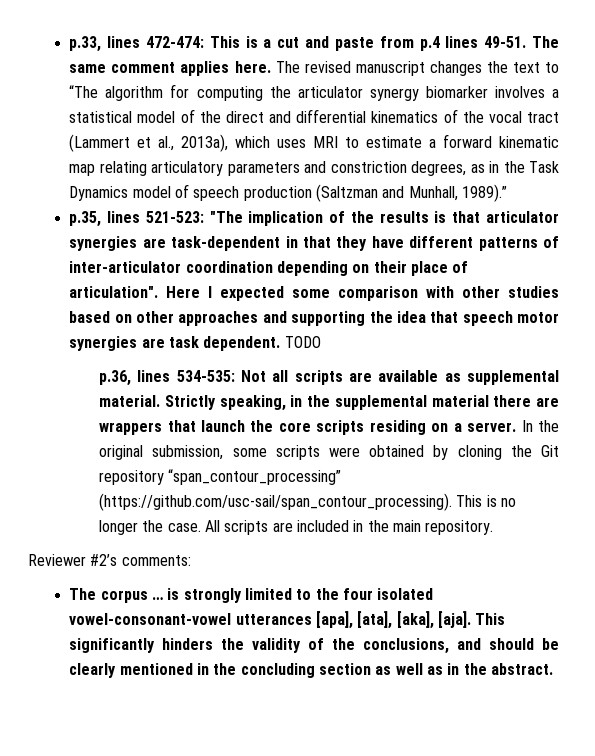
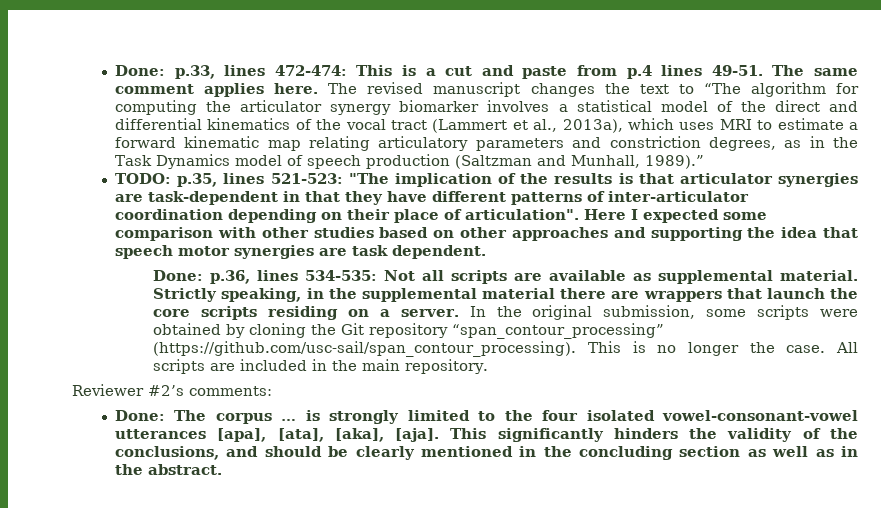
(69, 44) none -> [115,65,166,76] Done:
(507, 193) none -> [115,173,172,184] TODO:
[284,336,321,348] TODO // -> [153,270,204,281] // Done:
(191, 560) none -> [115,410,166,421] Done:

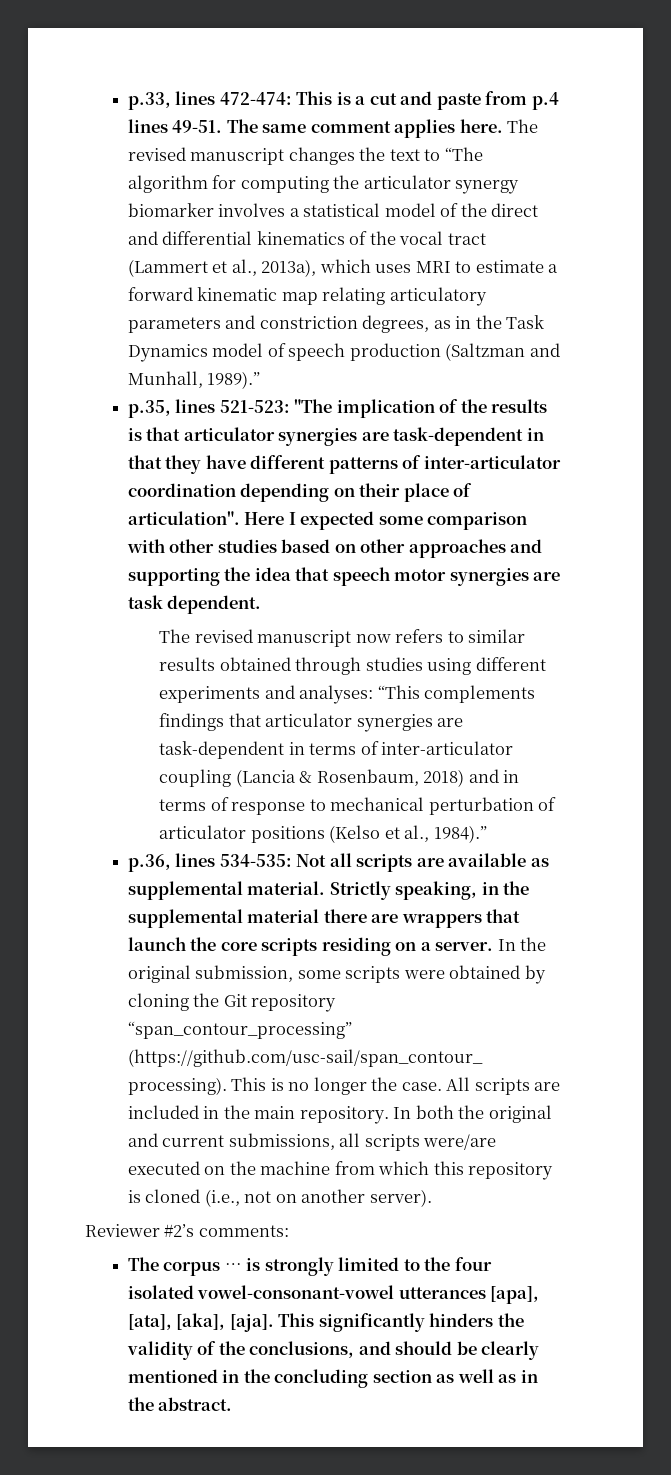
[115,65,166,76] Done: -> (127, 101) none
[115,173,172,184] TODO: -> (261, 380) none
[153,270,204,281] Done: -> [159,629,526,647] [159,657,546,675] [159,685,536,704] [159,713,464,732] [159,741,514,759] [159,769,520,787] [159,797,557,815] [159,825,487,843] The revised manuscript now refers to similar results obtained through studies using different experiments and analyses: “This complements findings that articulator synergies are task-dependent in terms of inter-articulator coupling (Lancia & Rosenbaum, 2018) and in terms of response to mechanical perturbation of articulator positions (Kelso et al., 1984).” //
(489, 366) none -> [393,1105,552,1123] [127,1133,497,1151] [127,1161,554,1180] [127,1189,432,1207] In both the original and current submissions, all scripts were/are executed on the machine from which this repository is cloned (i.e., not on another server).
[115,410,166,421] Done: -> (289, 1231) none

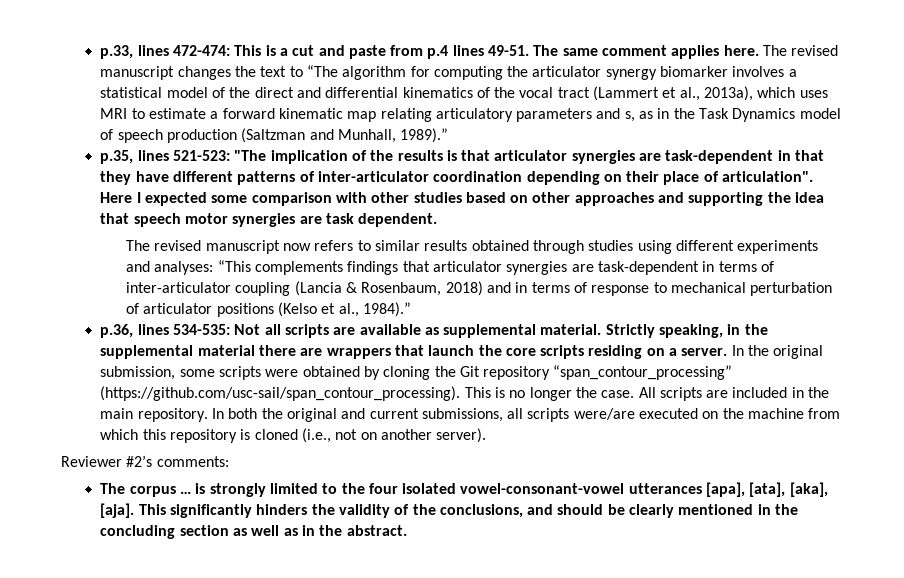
[259,315,430,333] constriction degrees, -> [624,111,635,122] s,

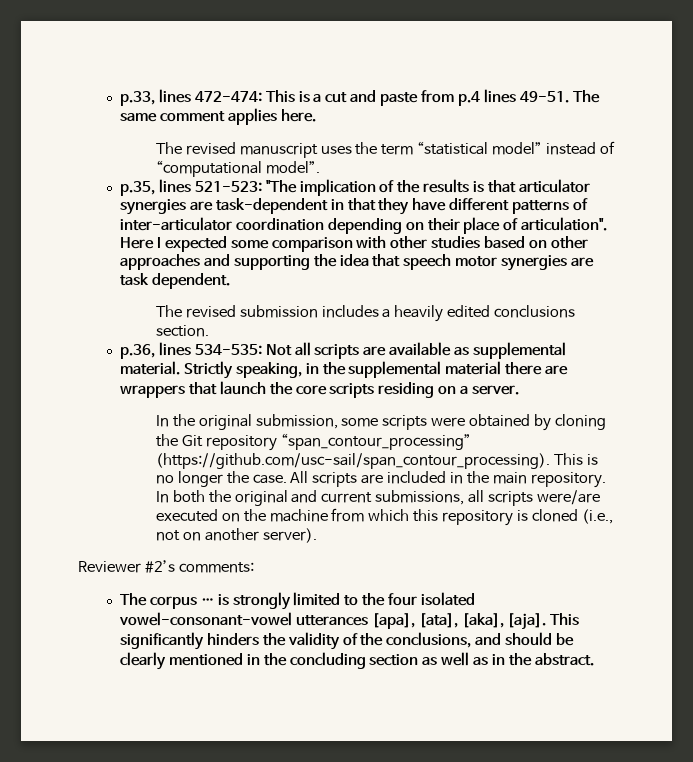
[763,45,839,56] [100,65,797,80] [100,86,828,101] [100,108,841,122] [100,128,449,143] The revised manuscript changes the text to “The algorithm for computing the articulator synergy biomarker involves a statistical model of the direct and differential kinematics of the vocal tract (Lammert et al., 2013a), which uses MRI to estimate a forward kinematic map relating articulatory parameters and s, as in the Task Dynamics model of speech production (Saltzman and Munhall, 1989).” -> [155,141,616,158] [155,160,320,177] // The revised manuscript uses the term “statistical model” instead of “computational model”.
[205,240,819,254] [125,260,774,275] [125,281,833,296] [125,302,411,317] manuscript now refers to similar results obtained through studies using different experiments and analyses: “This complements findings that articulator synergies are task-dependent in terms of inter-articulator coupling (Lancia & Rosenbaum, 2018) and in terms of response to mechanical perturbation of articulator positions (Kelso et al., 1984).” -> [239,305,576,322] [155,325,209,337] submission includes a heavily edited conclusions section.
(728, 352) none -> (520, 390) //

